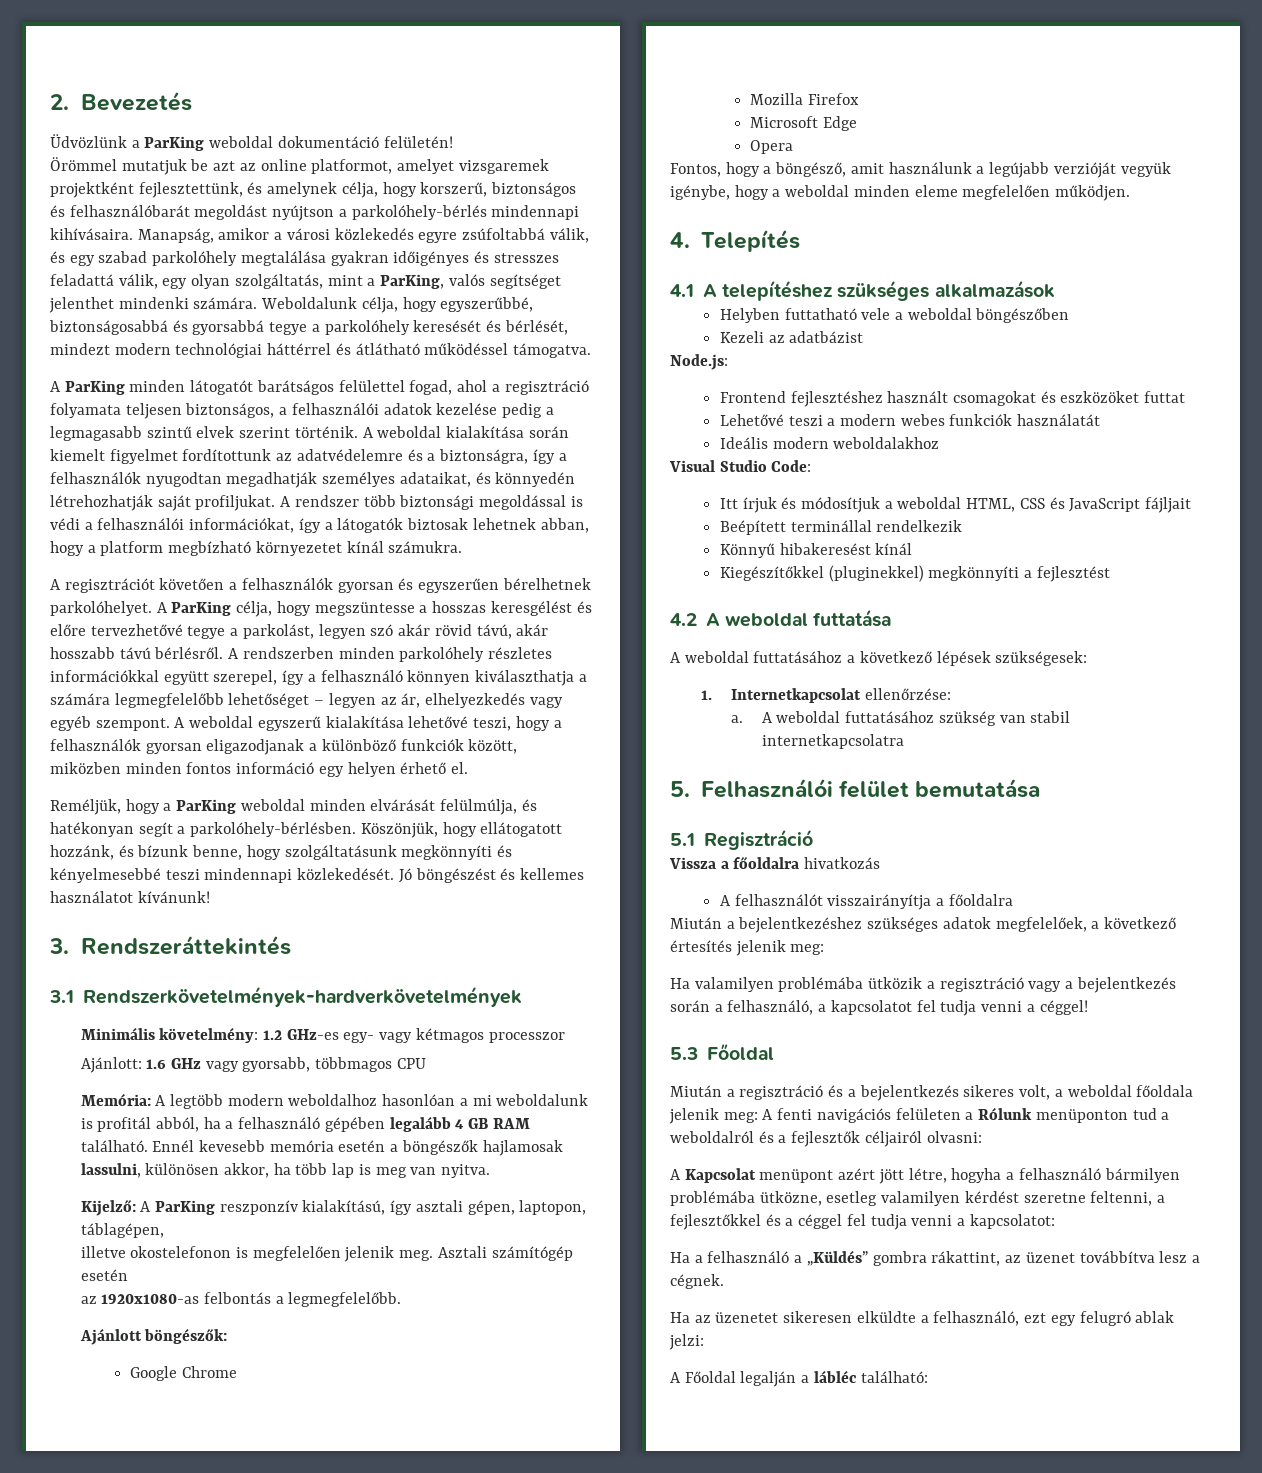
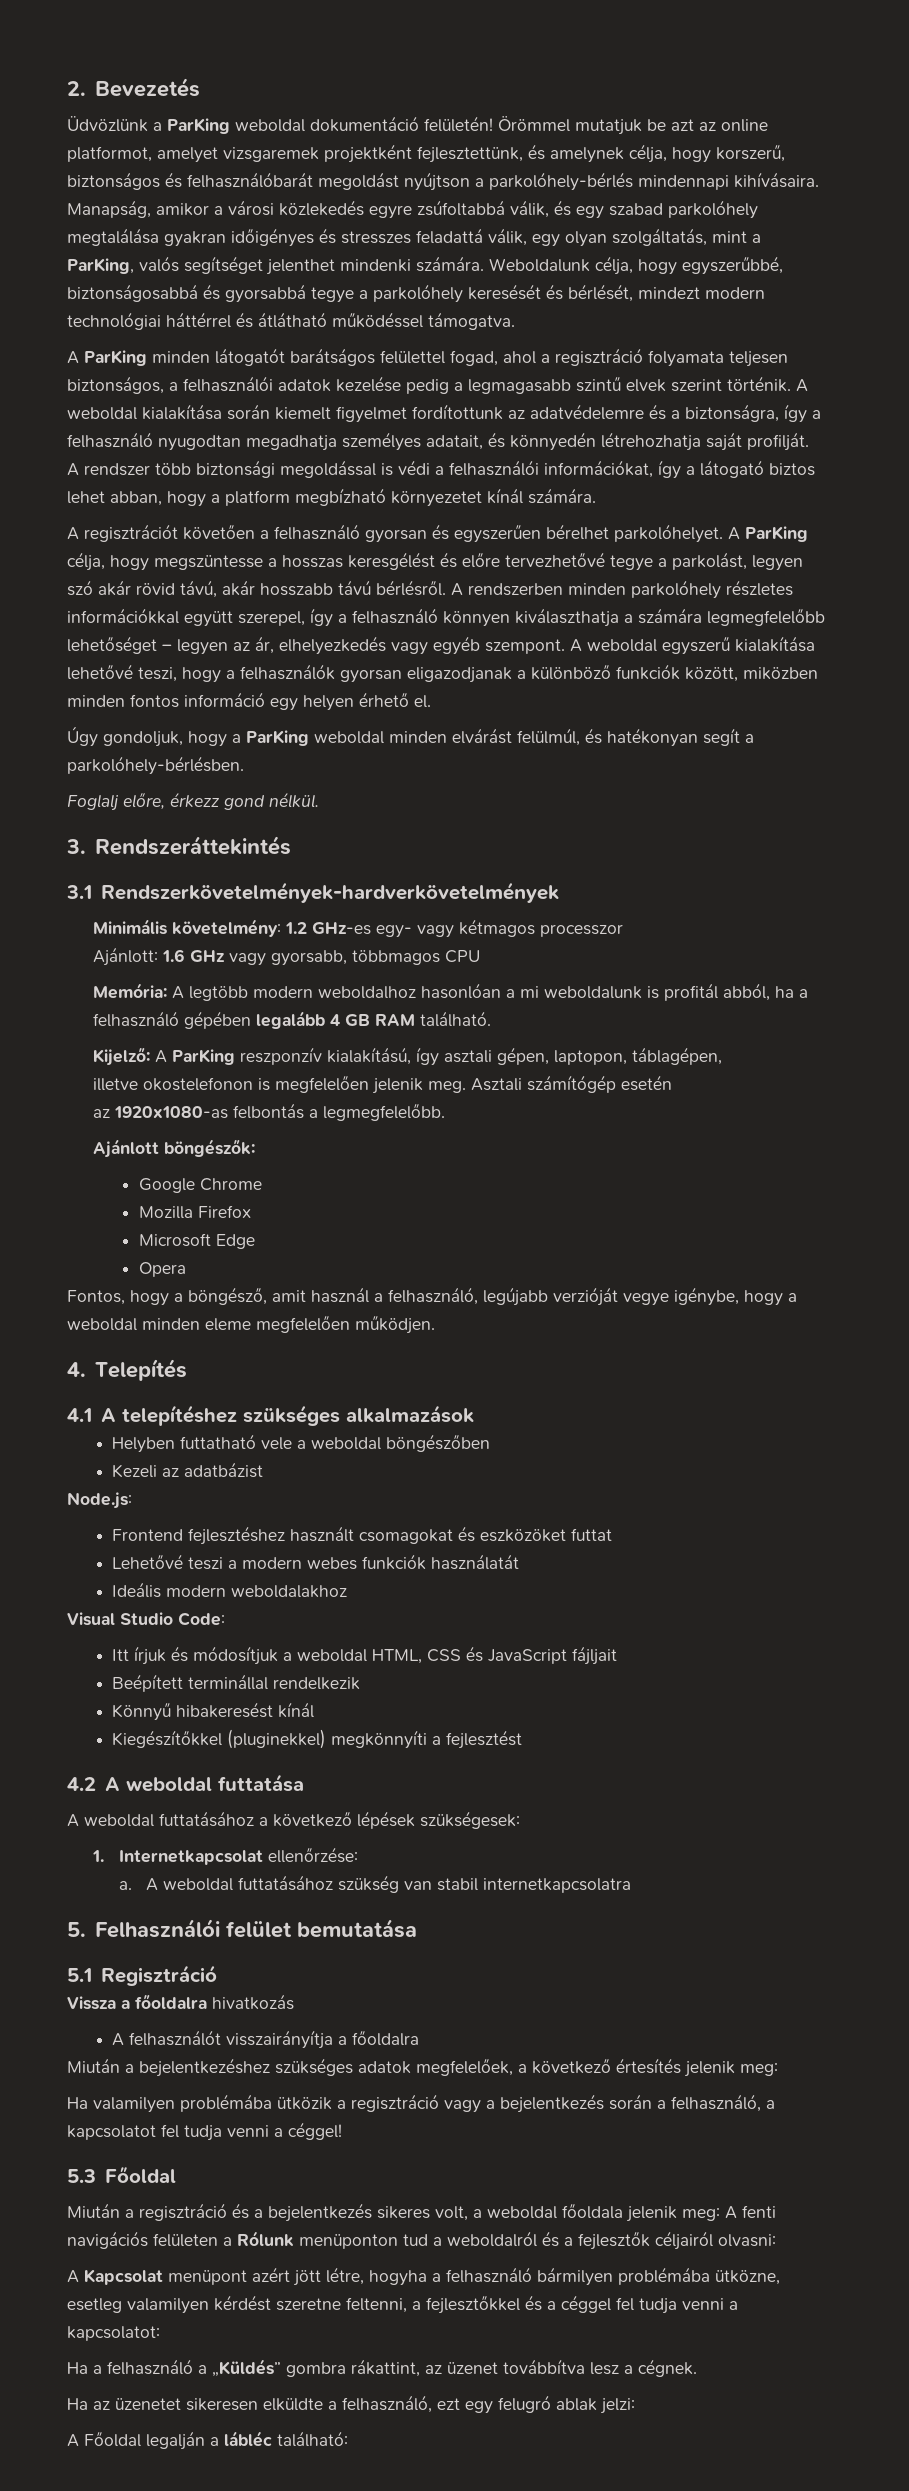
(453, 142) // -> (493, 124) none
[50,472,576,488] [50,495,276,511] felhasználók nyugodtan megadhatják személyes adataikat, és könnyedén létrehozhatják saját profiljukat. -> [67,432,809,451] felhasználó nyugodtan megadhatja személyes adatait, és könnyedén létrehozhatja saját profilját.
[337,518,536,533] látogatók biztosak lehetnek -> [700,460,815,478] [67,491,105,504] látogató biztos lehet
[388,541,463,553] számukra. -> [528,488,596,504] számára.
[241,578,333,590] felhasználók -> [274,524,360,540] felhasználó
[502,578,591,590] bérelhetnek -> [546,524,609,540] bérelhet
[50,799,121,815] Reméljük, -> [67,726,183,747] Úgy gondoljuk,
[370,799,518,815] elvárását felülmúlja, -> [452,728,580,746] elvárást felülmúl,
[360,822,563,838] [50,845,513,860] [50,868,585,883] [50,891,210,903] Köszönjük, hogy ellátogatott hozzánk, és bízunk benne, hogy szolgáltatásunk megkönnyíti és kényelmesebbé teszi mindennapi közlekedését. Jó böngészést és kellemes használatot kívánunk! -> [67,792,319,811] // Foglalj előre, érkezz gond nélkül.
[152,1140,563,1156] [80,1163,491,1178] Ennél kevesebb memória esetén a böngészők hajlamosak lassulni, különösen akkor, ha több lap is meg van nyitva. -> (492, 1019) none
[888,162,985,174] használunk a -> [311,1287,478,1305] használ a felhasználó,
[1120,162,1171,177] vegyük -> [623,1293,669,1306] vegye

